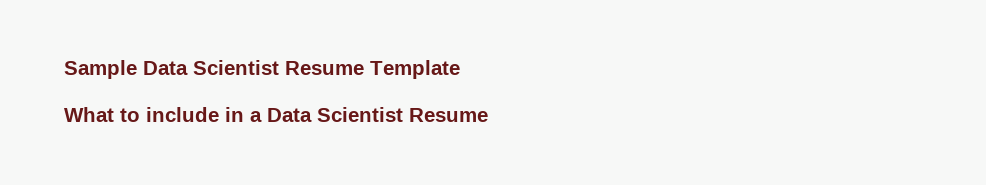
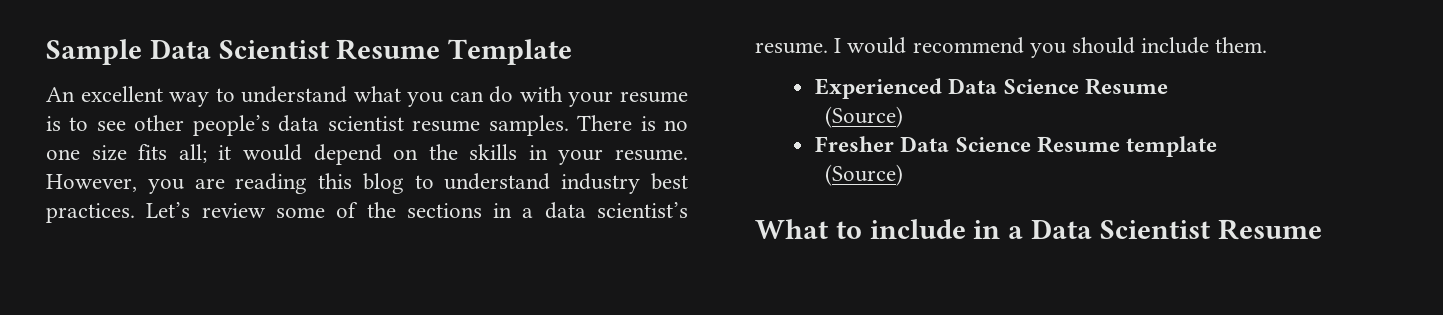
(460, 69) none -> [46,86,688,107] [46,115,688,136] [46,144,688,165] [46,173,688,194] [46,202,688,223] [755,37,1268,58] [815,78,1168,99] [824,106,903,128] [815,136,1217,157] [824,164,903,186] // An excellent way to understand what you can do with your resume is to see other people’s data scientist resume samples. There is no one size fits all; it would depend on the skills in your resume. However, you are reading this blog to understand industry best practices. Let’s review some of the sections in a data scientist’s resume. I would recommend you should include them. // Experienced Data Science Resume // (Source) // Fresher Data Science Resume template // (Source)

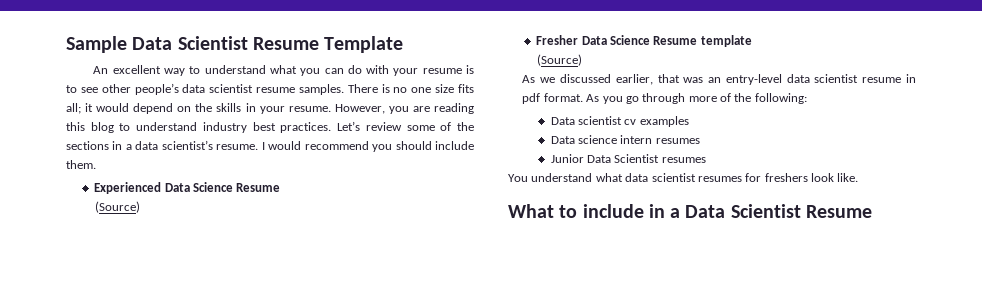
(903, 175) none -> [522,74,917,85] [522,93,807,104] [550,116,689,127] [550,135,700,144] [550,154,706,163] [508,173,859,182] // As we discussed earlier, that was an entry-level data scientist resume in pdf format. As you go through more of the following: // Data scientist cv examples // Data science intern resumes // Junior Data Scientist resumes // You understand what data scientist resumes for freshers look like.

